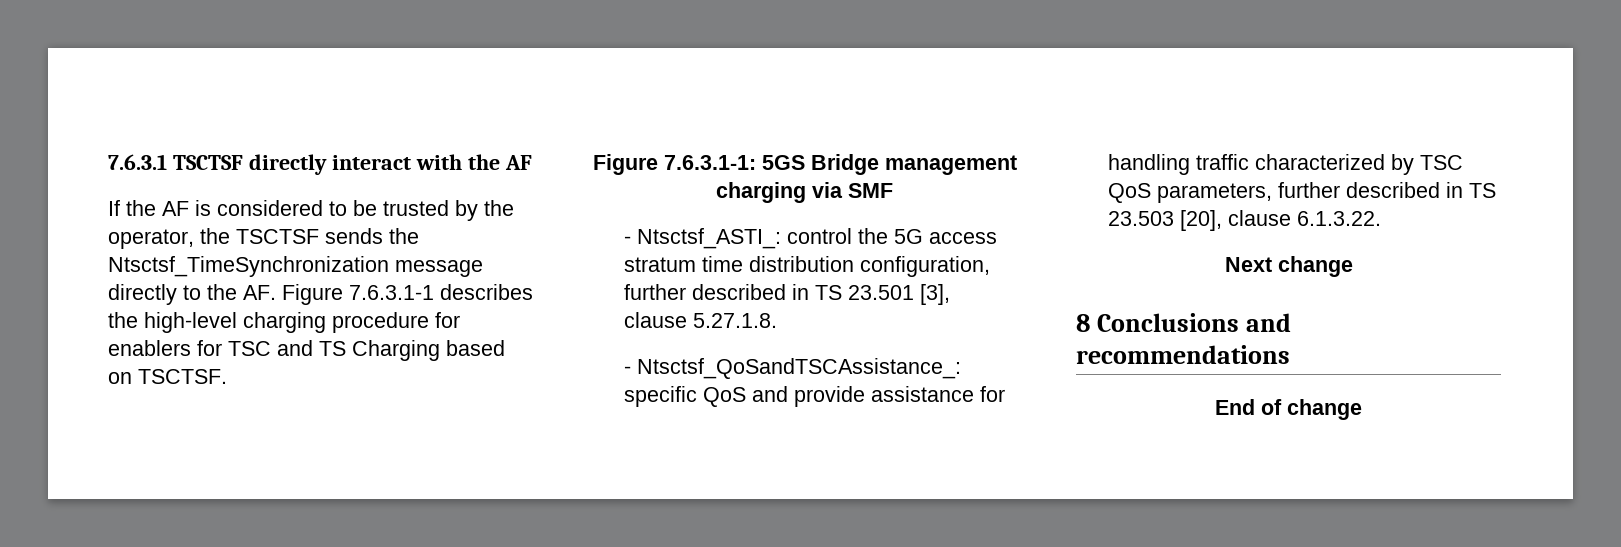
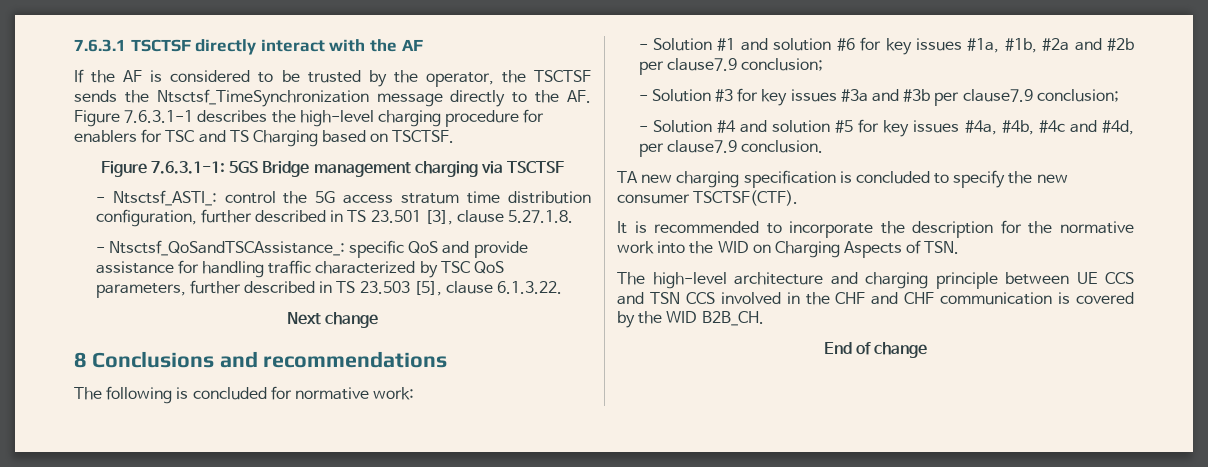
[848,183,893,198] SMF -> [507,161,565,173] TSCTSF
[1179,210,1222,231] [20], -> [413,281,442,296] [5],
(1290, 354) none -> [74,386,415,404] [638,37,1134,55] [638,58,824,75] [638,88,1119,106] [638,119,1134,137] [638,140,824,157] [617,170,1068,188] [617,190,799,206] [617,220,1134,238] [617,240,960,258] [617,272,1134,289] [617,292,1134,305] [617,311,764,328] // The following is concluded for normative work: // - Solution #1 and solution #6 for key issues #1a, #1b, #2a and #2b per clause7.9 conclusion; // - Solution #3 for key issues #3a and #3b per clause7.9 conclusion; // - Solution #4 and solution #5 for key issues #4a, #4b, #4c and #4d, per clause7.9 conclusion. // TA new charging specification is concluded to specify the new consumer TSCTSF(CTF). // It is recommended to incorporate the description for the normative work into the WID on Charging Aspects of TSN. // The high-level architecture and charging principle between UE CCS and TSN CCS involved in the CHF and CHF communication is covered by the WID B2B_CH.

